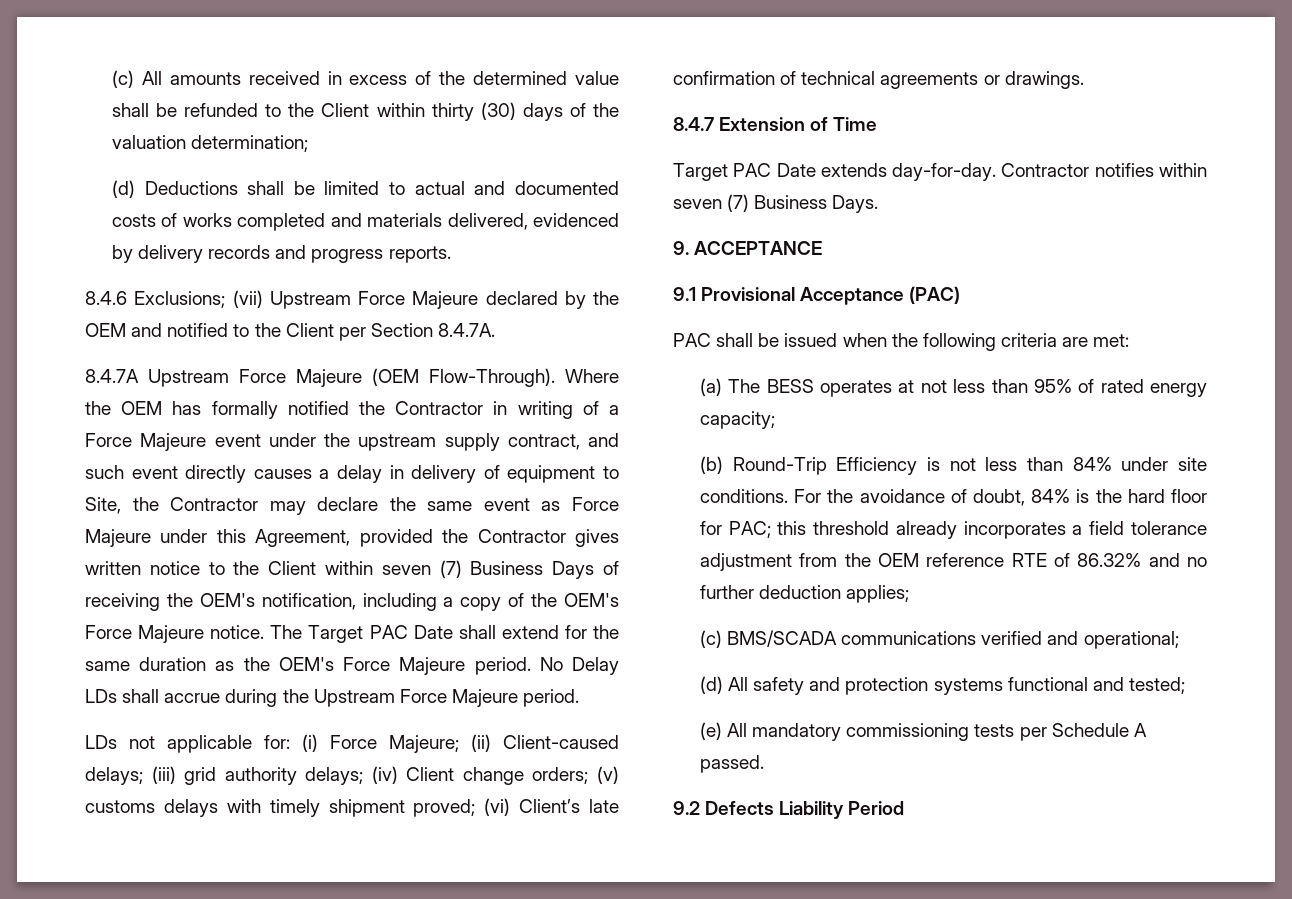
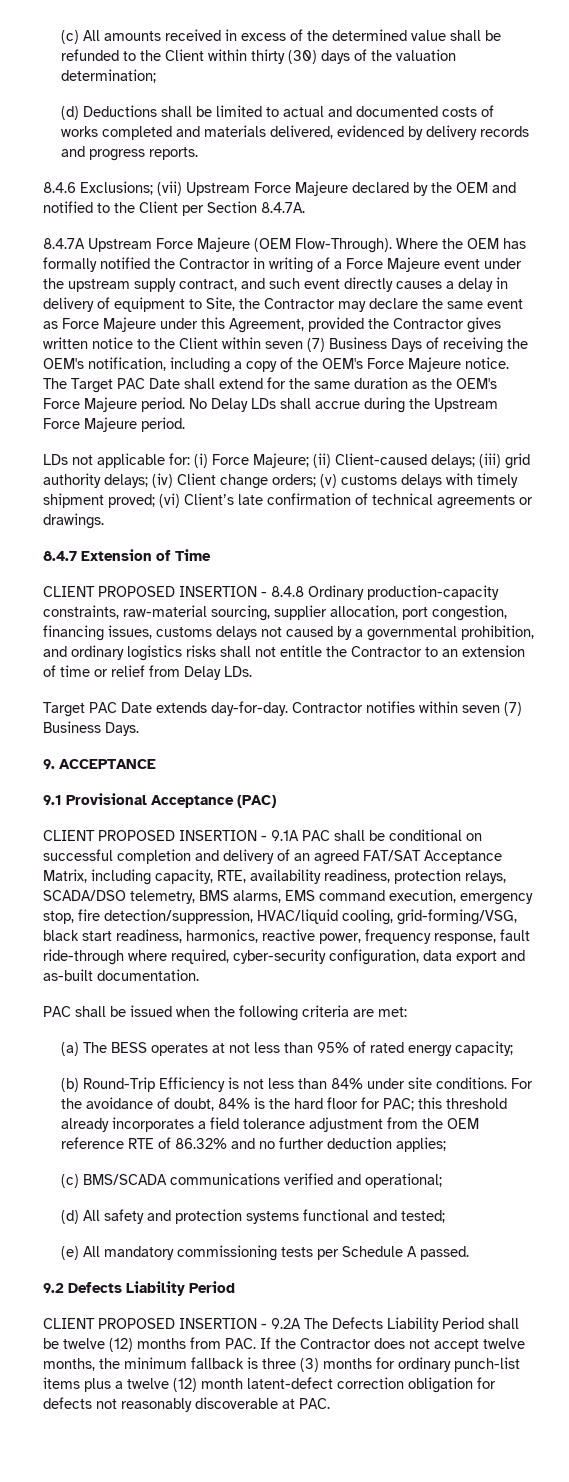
(878, 124) none -> [43,585,499,600] [43,605,507,621] [43,625,534,641] [43,645,525,661] [43,665,252,680] // CLIENT PROPOSED INSERTION - 8.4.8 Ordinary production-capacity constraints, raw-material sourcing, supplier allocation, port congestion, financing issues, customs delays not caused by a governmental prohibition, and ordinary logistics risks shall not entitle the Contractor to an extension of time or relief from Delay LDs.
(961, 295) none -> [43,829,482,841] [43,849,502,865] [43,869,506,885] [43,889,533,905] [43,909,517,925] [43,929,530,944] [43,949,525,965] [43,969,199,981] // CLIENT PROPOSED INSERTION - 9.1A PAC shall be conditional on successful completion and delivery of an agreed FAT/SAT Acceptance Matrix, including capacity, RTE, availability readiness, protection relays, SCADA/DSO telemetry, BMS alarms, EMS command execution, emergency stop, fire detection/suppression, HVAC/liquid cooling, grid-forming/VSG, black start readiness, harmonics, reactive power, frequency response, fault ride-through where required, cyber-security configuration, data export and as-built documentation.
(905, 808) none -> [43,1317,519,1332] [43,1337,525,1352] [43,1357,520,1372] [43,1377,496,1393] [43,1397,330,1412] // CLIENT PROPOSED INSERTION - 9.2A The Defects Liability Period shall be twelve (12) months from PAC. If the Contractor does not accept twelve months, the minimum fallback is three (3) months for ordinary punch-list items plus a twelve (12) month latent-defect correction obligation for defects not reasonably discoverable at PAC.

